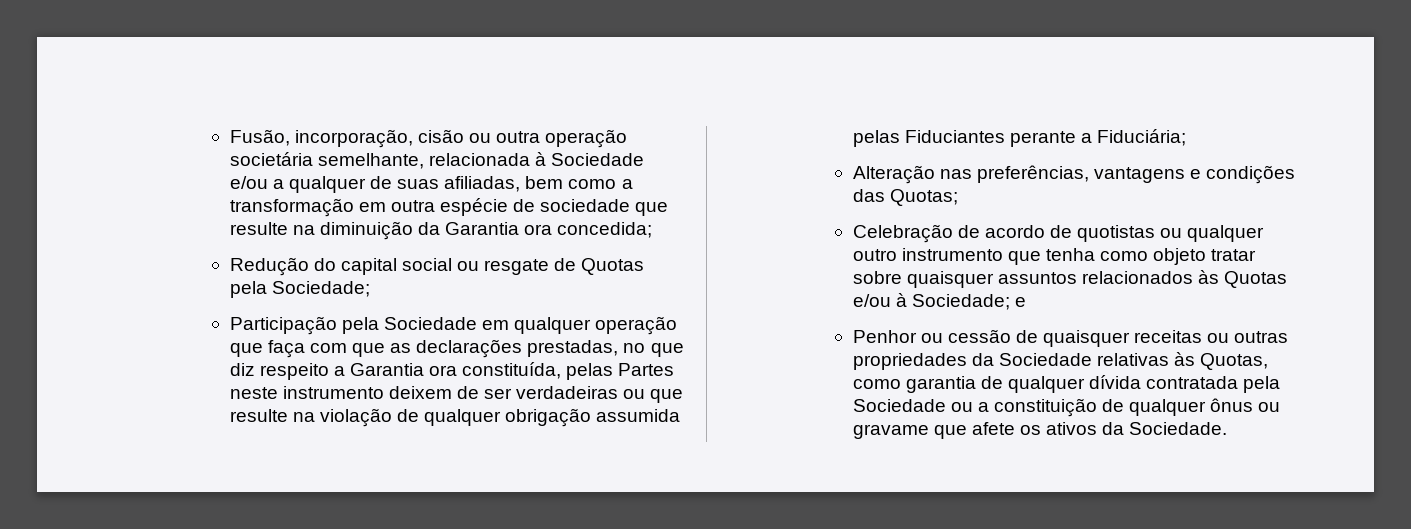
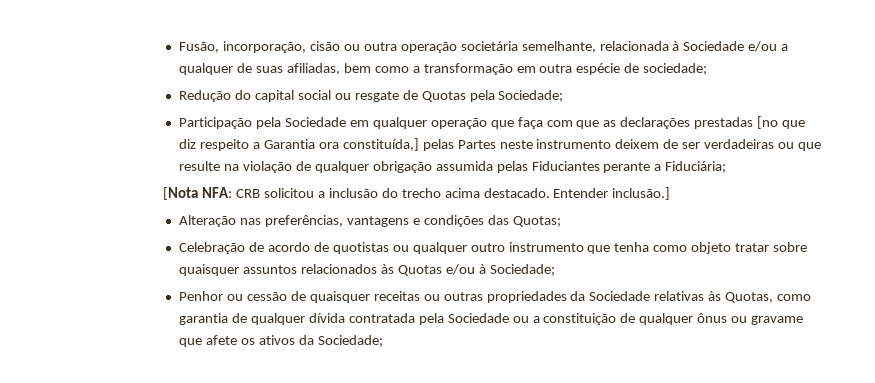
[540,199,669,216] [229,221,653,240] sociedade que resulte na diminuição da Garantia ora concedida; -> [643,63,708,75] sociedade;
[527,340,646,357] prestadas, no -> [694,116,779,129] prestadas [no
[462,362,562,379] constituída, -> [342,138,419,151] constituída,]
(1187, 137) none -> [163,187,671,200] // [Nota NFA: CRB solicitou a inclusão do trecho acima destacado. Entender inclusão.]
[1014,297,1026,307] e -> (555, 270) none
[1129,422,1228,435] Sociedade. -> [317,335,383,347] Sociedade;

